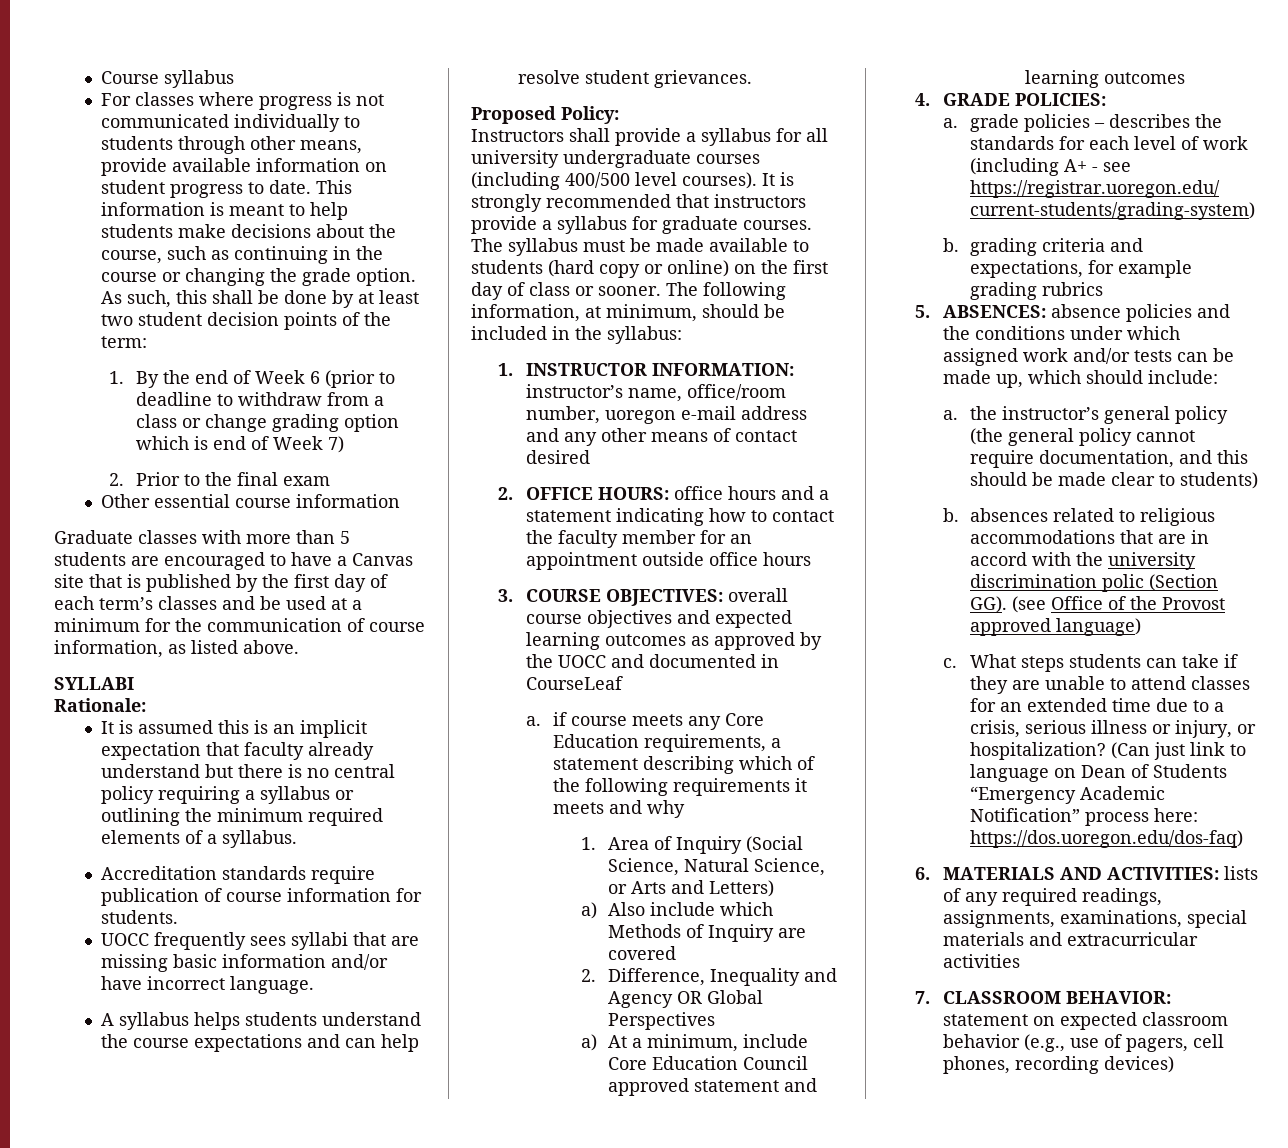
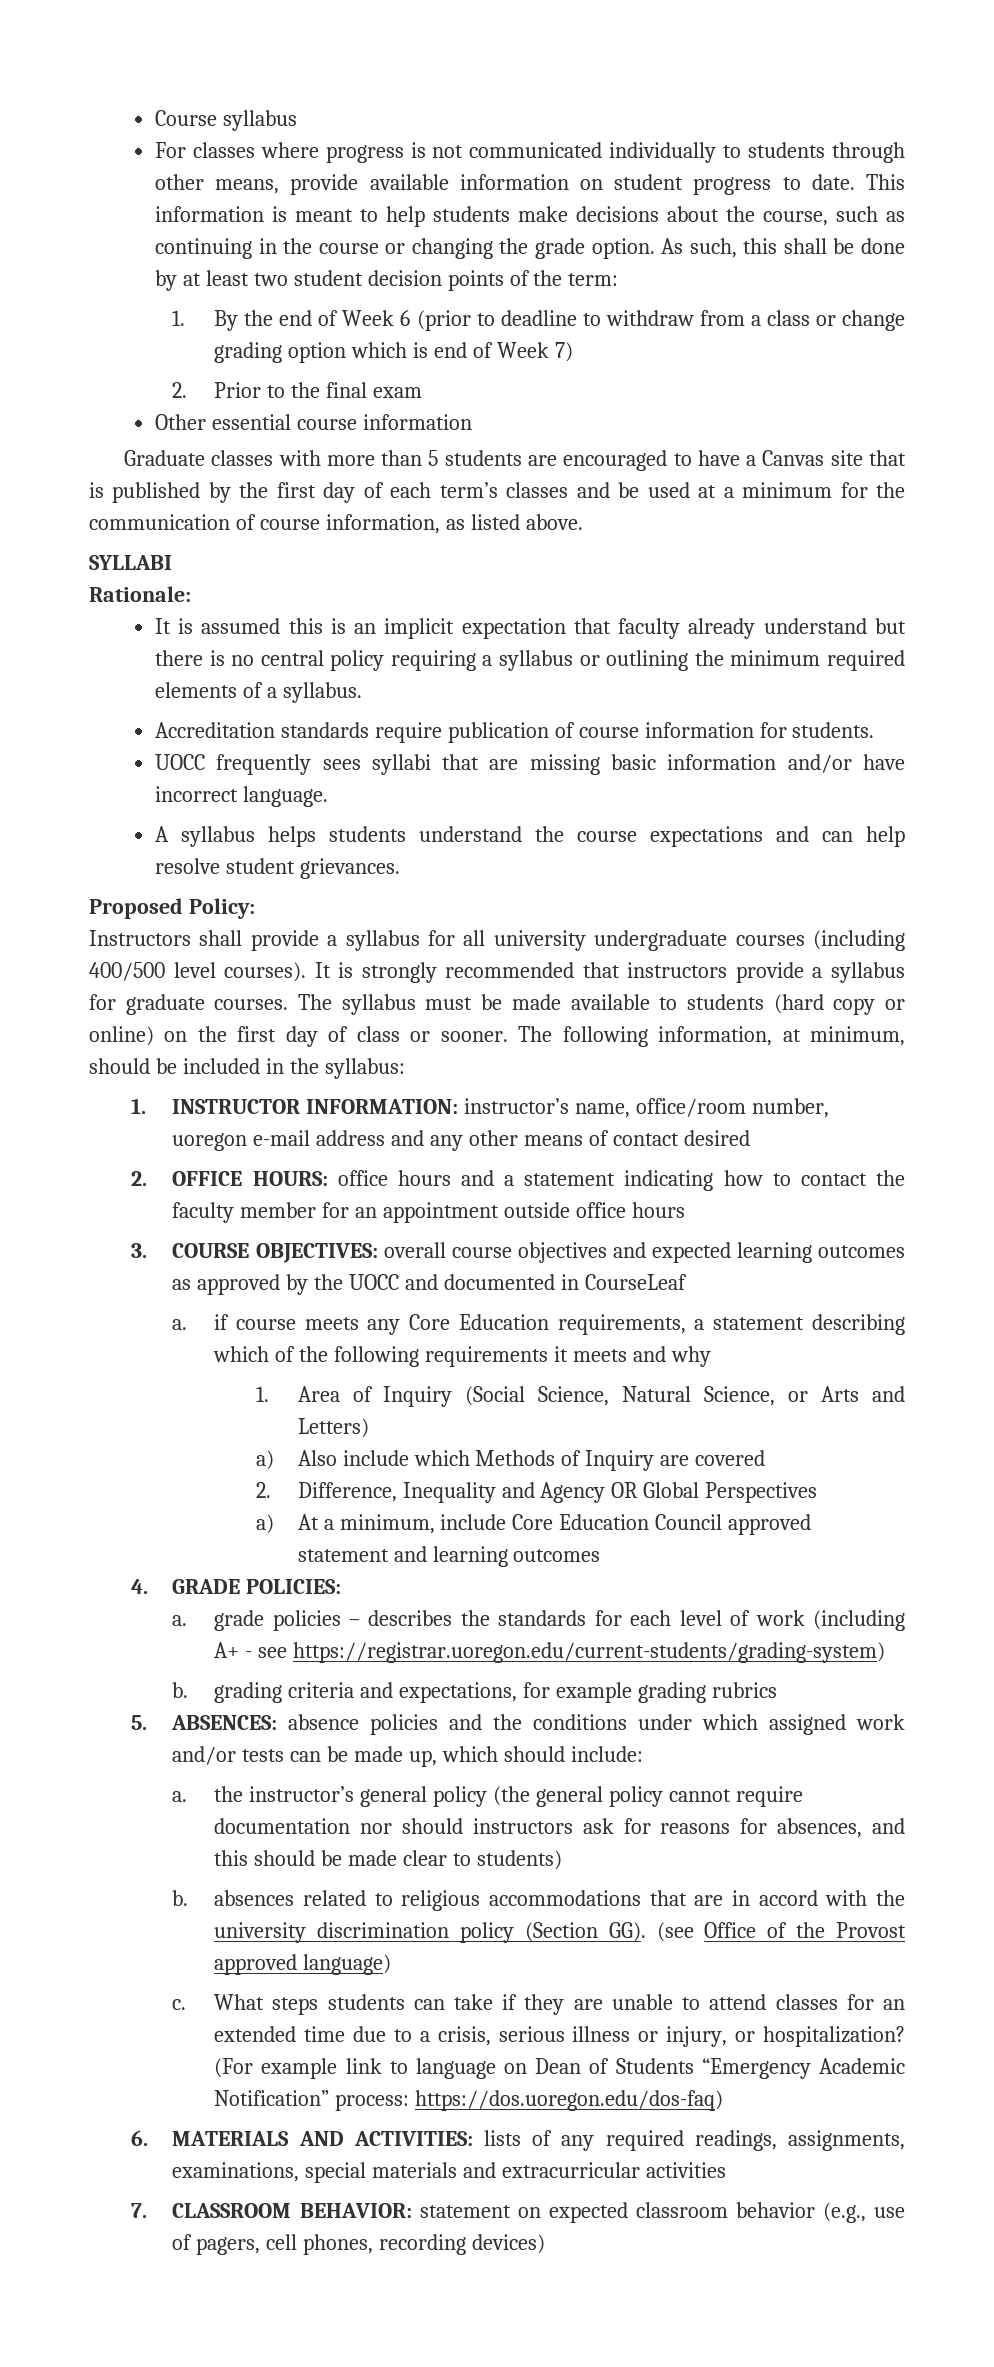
[1039,450,1175,468] documentation, -> [214,1818,863,1838] documentation nor should instructors ask for reasons for absences,
[1102,574,1145,592] polic -> [459,1922,514,1943] policy
[1111,742,1186,760] (Can just -> [214,2058,338,2079] (For example
[1085,808,1199,826] process here: -> [335,2094,410,2111] process:

